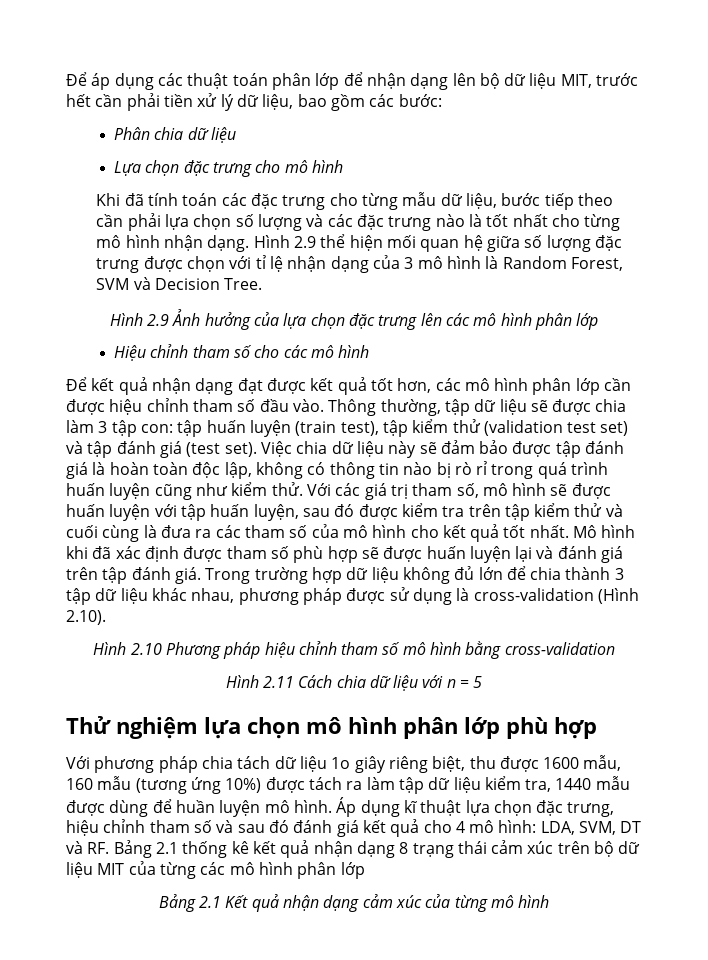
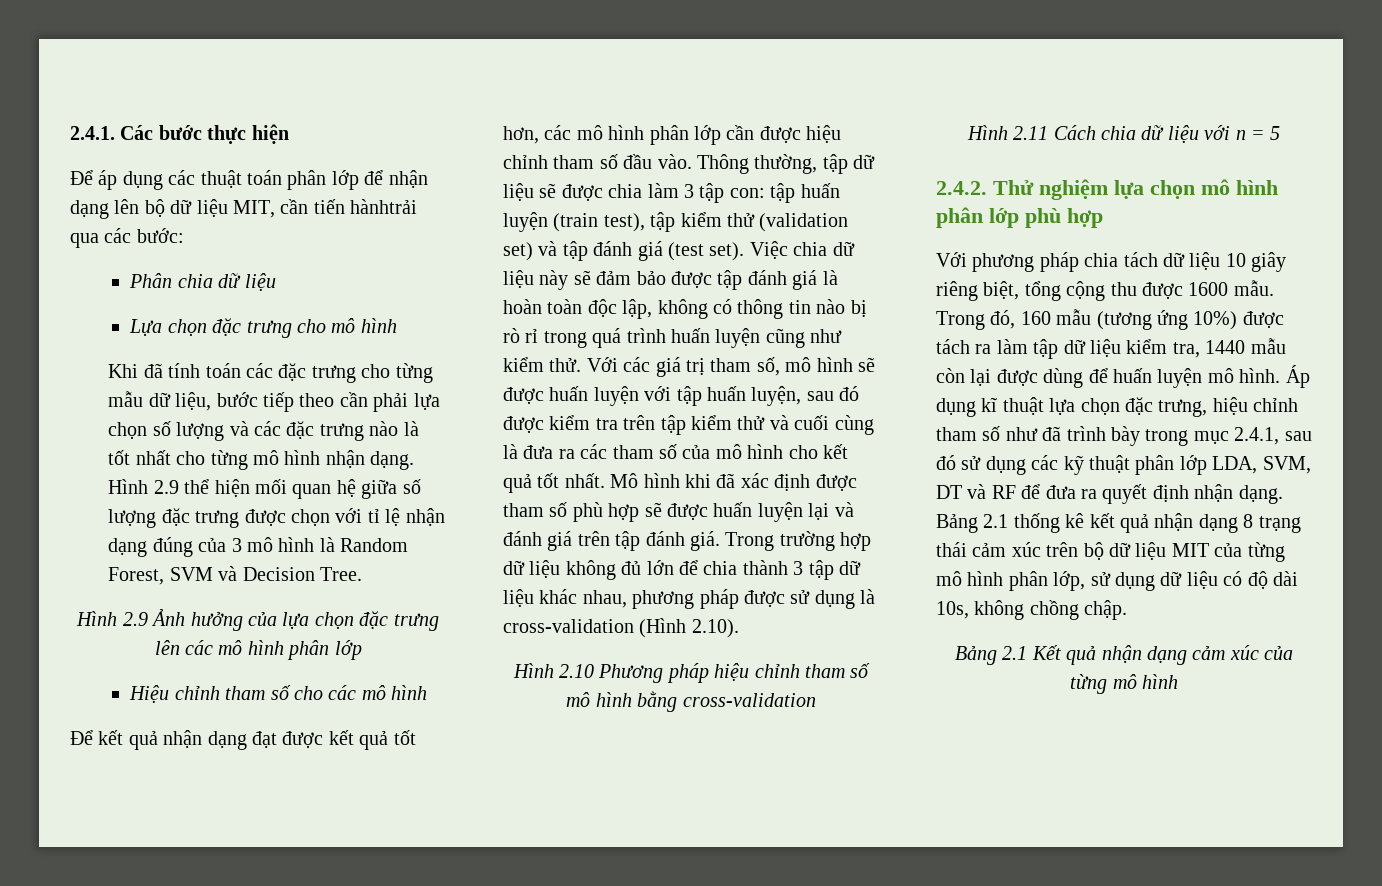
(66, 79) none -> [70,124,289,144] 2.4.1. Các bước thực hiện //
[596,73,639,86] [66,93,365,111] trước hết cần phải tiền xử lý dữ liệu, bao gồm -> [280,199,418,214] [70,233,99,248] cần tiến hànhtrải qua
(369, 264) none -> [152,537,193,557] đúng
[567,422,597,433] test -> (849, 222) none
(483, 682) none -> [936,181,987,195] 2.4.2.
[331,757,351,769] 1o -> [1225,253,1246,267] 10
(466, 764) none -> [1024,281,1106,301] tổng cộng
[583,755,622,771] mẫu, -> [1233,280,1274,296] [936,310,1016,330] mẫu. Trong đó,
(630, 783) none -> [936,368,992,386] còn lại
[175,800,215,813] huần -> [1113,368,1152,383] huấn
[216,819,642,837] [66,841,110,854] và sau đó đánh giá kết quả cho 4 mô hình: LDA, SVM, DT và RF. -> [1005,426,1312,446] [936,455,1311,475] [936,484,1283,504] như đã trình bày trong mục 2.4.1, sau đó sử dụng các kỹ thuật phân lớp LDA, SVM, DT và RF để đưa ra quyết định nhận dạng.
[200,862,365,879] các mô hình phân lớp -> [936,571,1298,591] [936,600,1128,620] mô hình phân lớp, sử dụng dữ liệu có độ dài 10s, không chồng chập.

